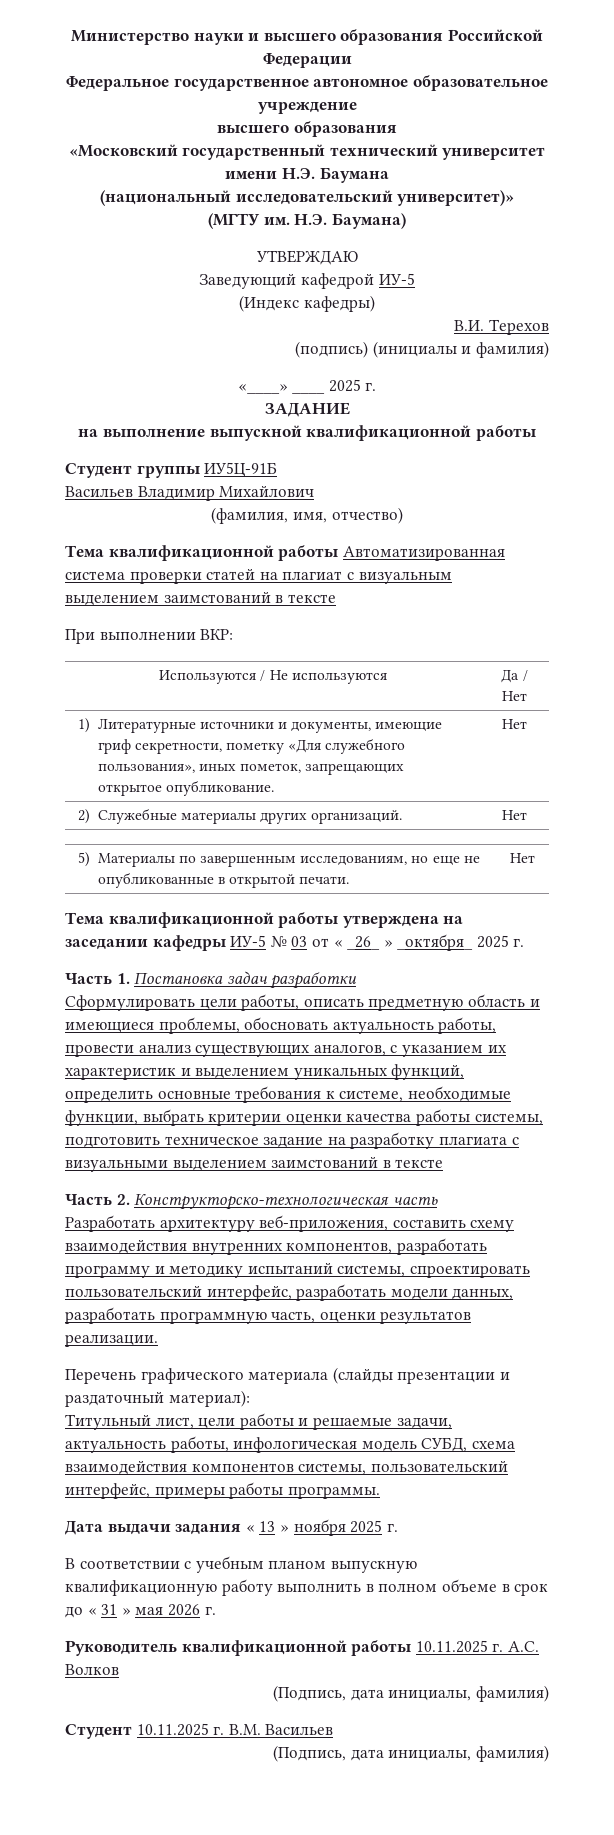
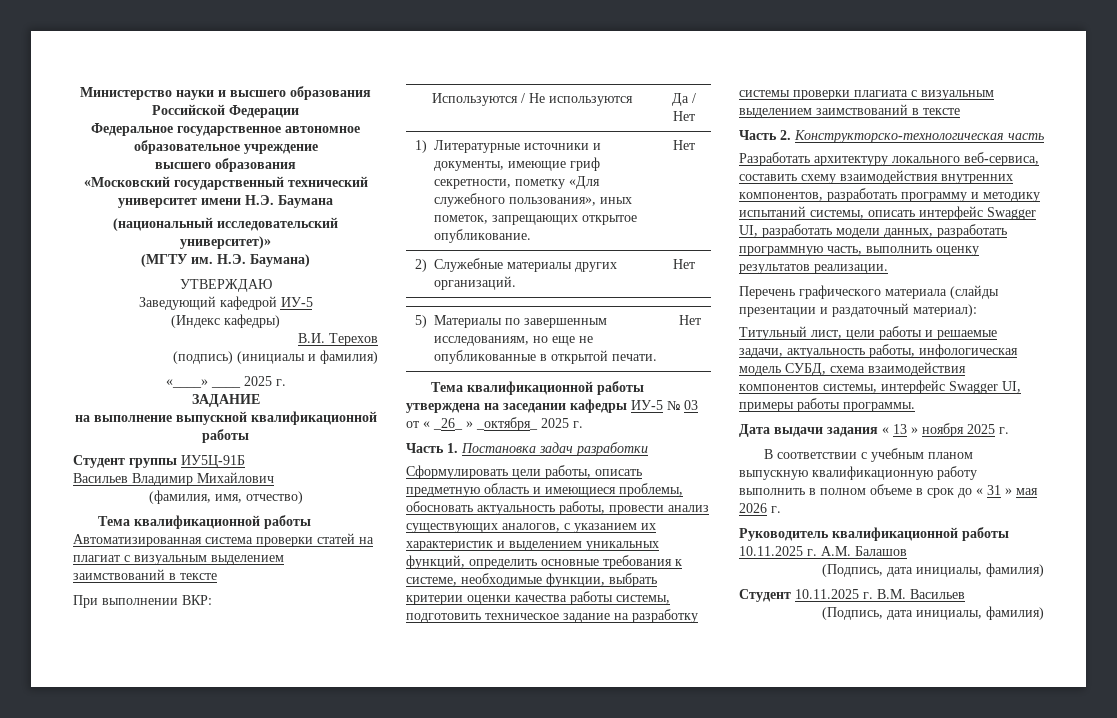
[163,591,271,603] заимстований -> [73,569,165,580] заимствований
[438,1136,519,1145] [65,1156,379,1172] плагиата с визуальными выделением заимстований -> [739,90,994,100] [739,104,908,118] системы проверки плагиата с визуальным выделением заимствований
[259,1215,389,1232] веб-приложения, -> [892,152,1039,166] локального веб-сервиса,
[409,1265,530,1278] [65,1285,292,1301] спроектировать пользовательский интерфейс, -> [868,206,1036,220] [739,225,758,237] описать интерфейс Swagger UI,
[319,1312,376,1323] оценки -> [866,246,979,256] выполнить оценку
[370,1460,508,1472] [65,1483,150,1499] пользовательский интерфейс, -> [881,380,1021,394] интерфейс Swagger UI,
[507,1641,539,1652] [65,1664,119,1675] А.С. Волков -> [821,546,907,556] А.М. Балашов

